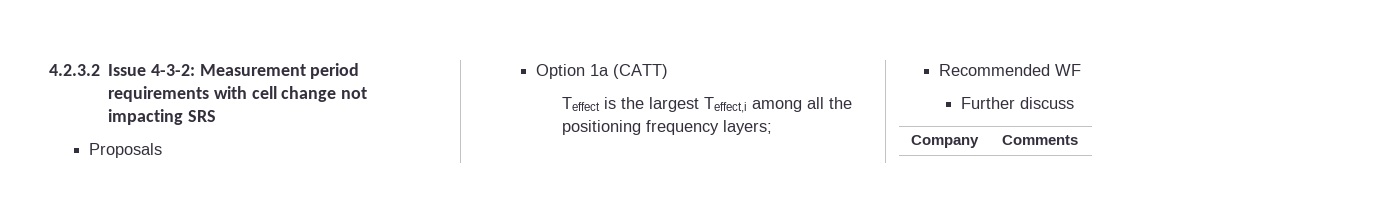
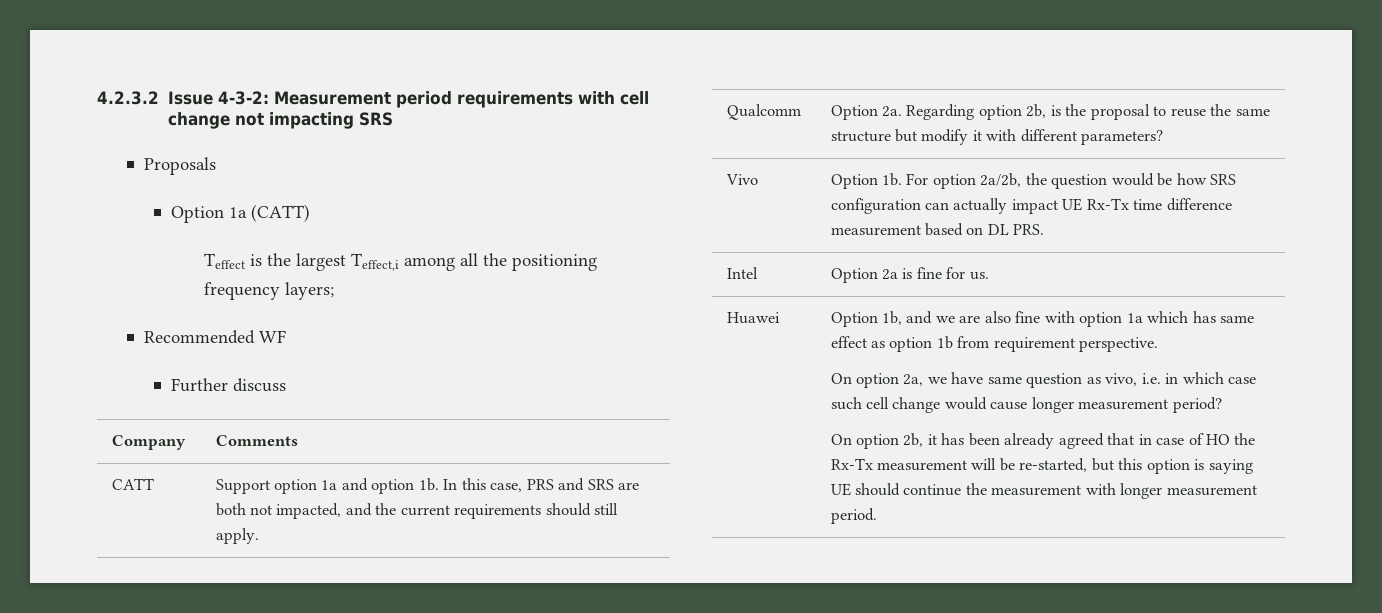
(1078, 140) none -> [111,478,154,490] [215,478,639,494] [215,503,619,519] [215,528,259,544] [726,104,801,120] [830,104,1270,120] [830,129,1164,145] [725,174,758,185] [830,173,1237,189] [830,198,1232,214] [830,223,1045,236] [726,267,758,279] [830,267,989,283] [726,312,780,324] [830,311,1254,327] [830,336,1159,352] [830,372,1256,388] [830,397,1222,413] [830,433,1256,449] [830,458,1253,474] [830,483,1257,499] [830,508,877,524] // CATT | Support option 1a and option 1b. In this case, PRS and SRS are both not impacted, and the current requirements should still apply. // Qualcomm | Option 2a. Regarding option 2b, is the proposal to reuse the same structure but modify it with different parameters? // Vivo | Option 1b. For option 2a/2b, the question would be how SRS configuration can actually impact UE Rx-Tx time difference measurement based on DL PRS. // Intel | Option 2a is fine for us. // Huawei | Option 1b, and we are also fine with option 1a which has same effect as option 1b from requirement perspective. // On option 2a, we have same question as vivo, i.e. in which case such cell change would cause longer measurement period? // On option 2b, it has been already agreed that in case of HO the Rx-Tx measurement will be re-started, but this option is saying UE should continue the measurement with longer measurement period.

